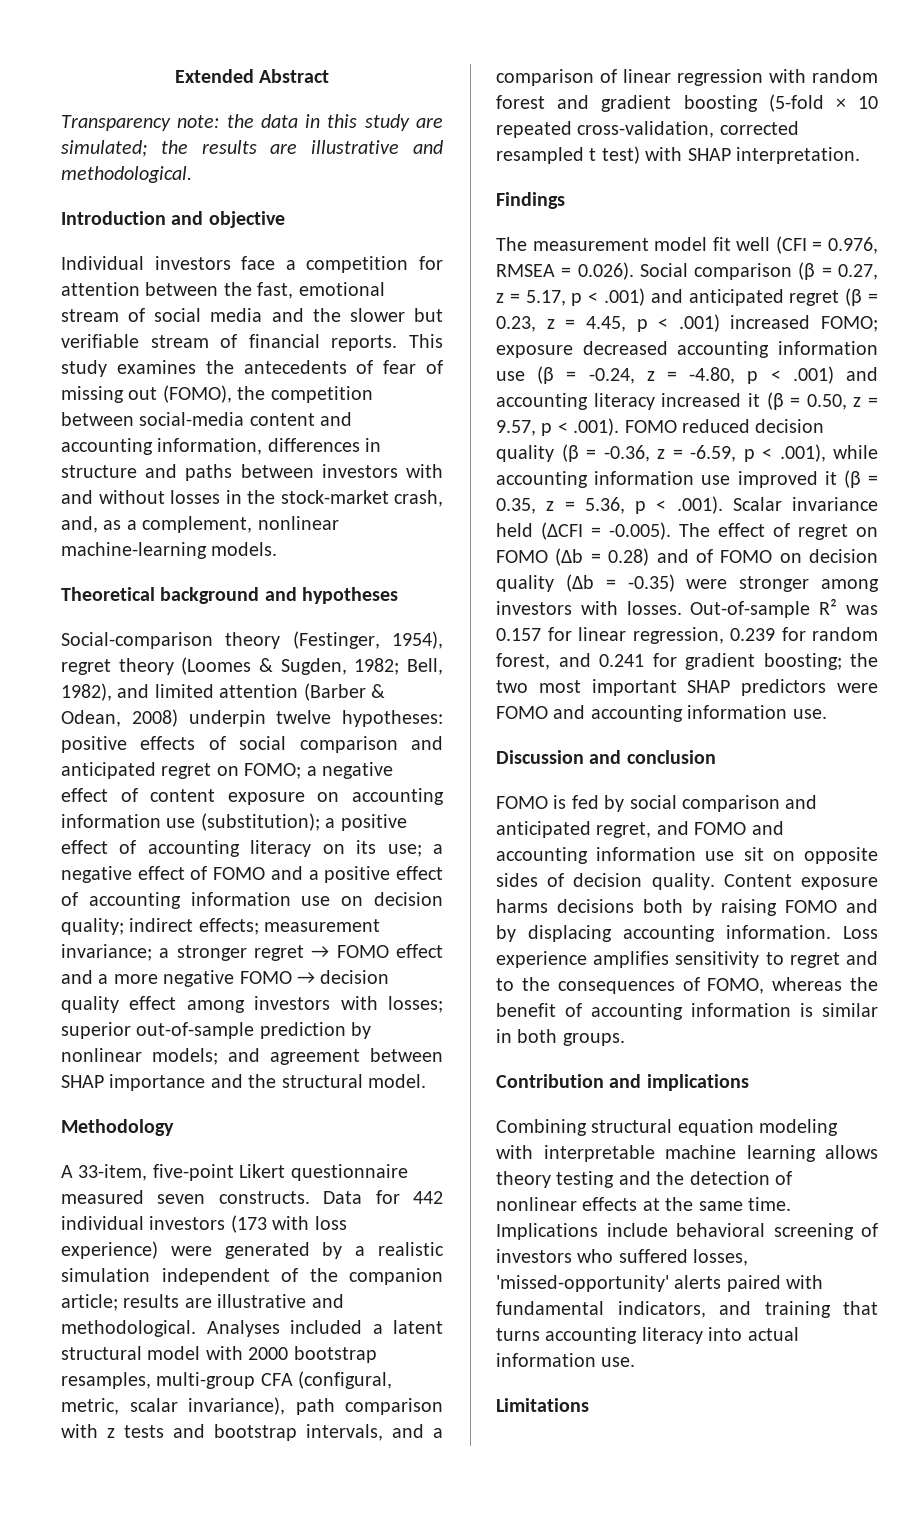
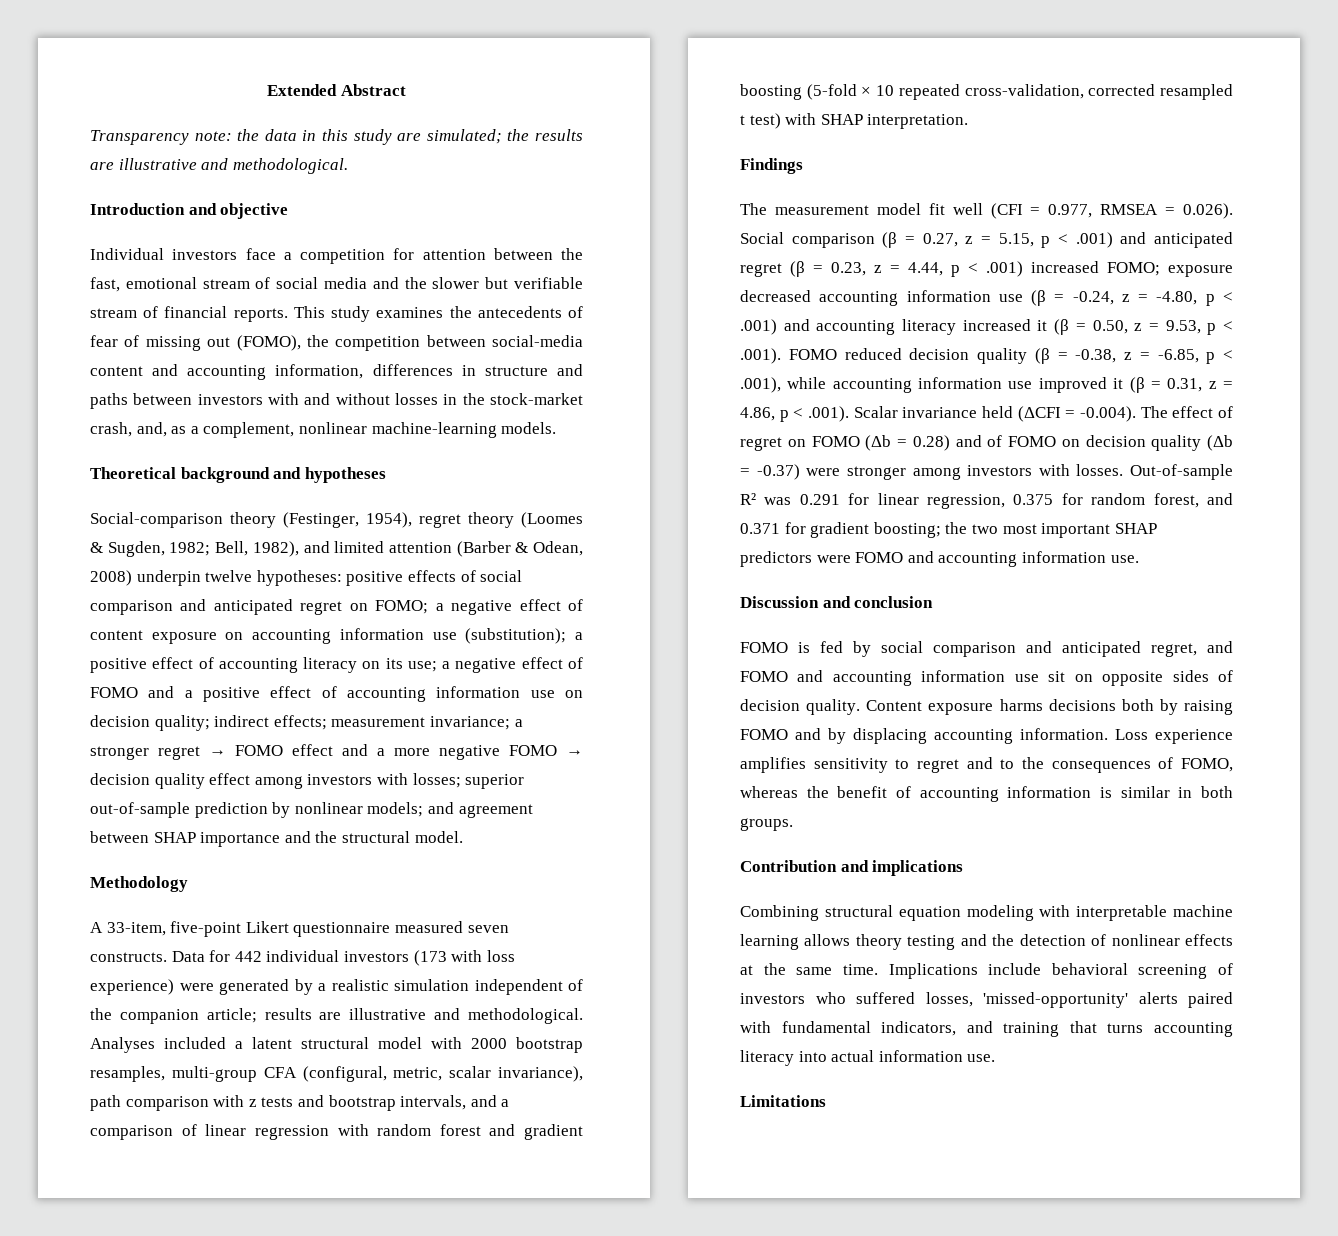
[828,237,878,254] 0.976, -> [1048,204,1093,218] 0.977,
[525,290,566,306] 5.17, -> [998,233,1034,247] 5.15,
[585,316,626,332] 4.45, -> [908,262,943,276] 4.44,
[496,420,536,436] 9.57, -> [1165,320,1201,334] 9.53,
[603,445,736,462] -0.36, z = -6.59, -> [1075,349,1199,363] -0.38, z = -6.85,
[496,497,625,514] 0.35, z = 5.36, -> [1167,378,1233,392] [740,407,775,421] 0.31, z = 4.86,
[609,522,671,540] -0.005). -> [1080,406,1136,422] -0.004).
[627,574,675,592] -0.35) -> [756,464,800,480] -0.37)
[496,628,541,641] 0.157 -> [799,494,840,505] 0.291
[730,628,775,641] 0.239 -> [1013,494,1054,505] 0.375
[599,654,644,667] 0.241 -> [740,523,780,534] 0.371

